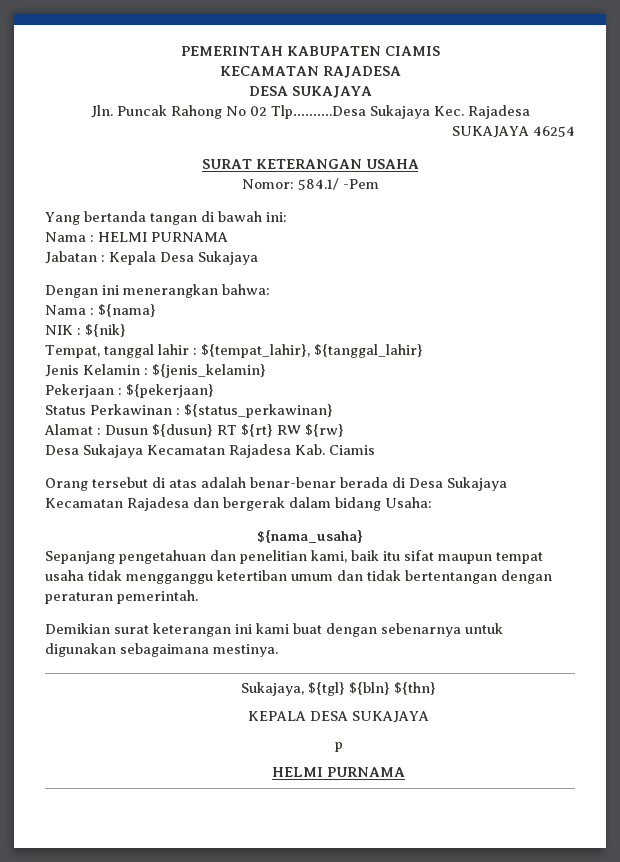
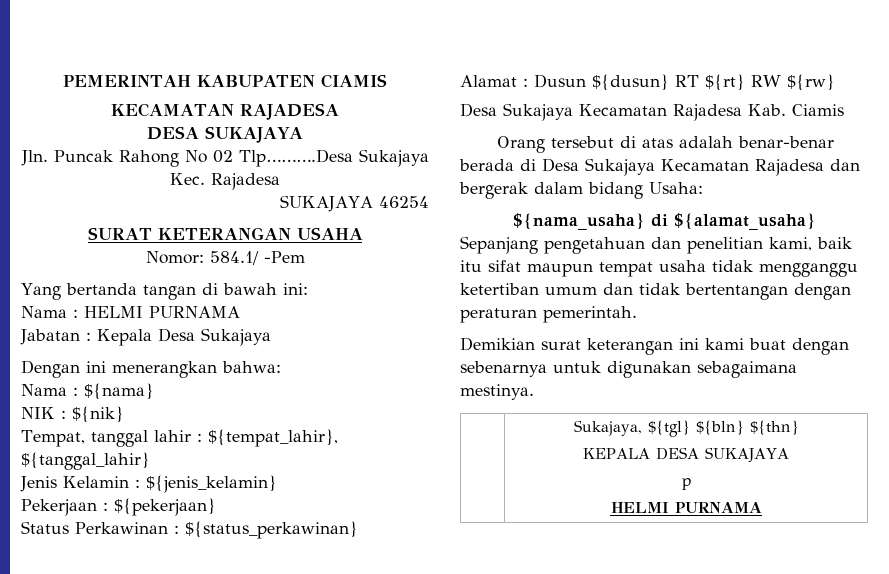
(363, 536) none -> [650,213,816,230] di ${alamat_usaha}

